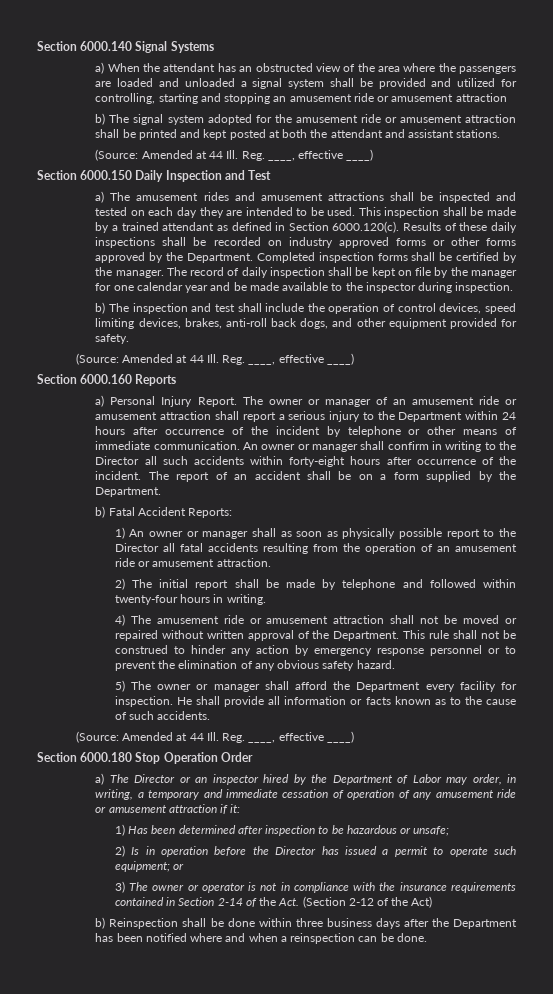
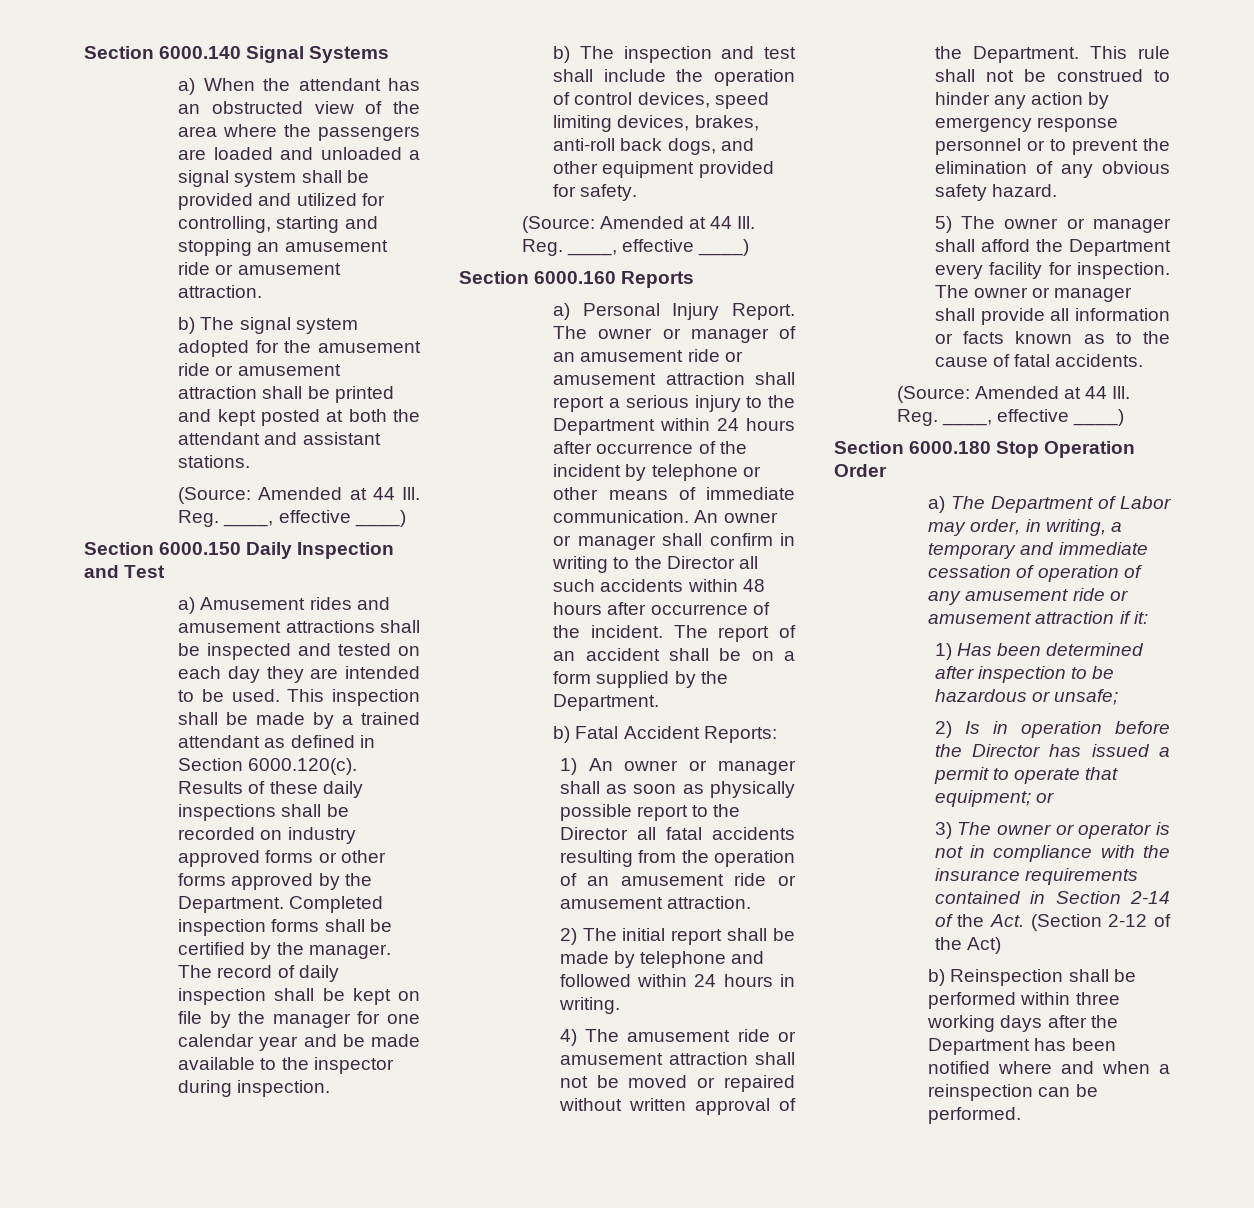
[455,93,507,102] attraction -> [178,285,263,298] attraction.
[110,192,199,201] The amusement -> [200,597,306,610] Amusement
[289,456,346,467] forty-eight -> [742,579,765,592] 48
[114,595,178,605] twenty-four -> [694,974,717,987] 24
[176,697,192,705] He -> [934,285,1133,302] The owner or manager
[129,711,155,720] such -> [1014,354,1051,367] fatal
[134,774,328,785] Director or an inspector hired by the -> (986, 502) none
[494,846,517,855] such -> [1085,767,1119,780] that
[227,918,255,927] done -> [928,992,1017,1009] performed
[326,918,372,927] business -> [927,1015,996,1032] working
[396,933,427,942] done. -> [928,1107,1022,1124] performed.

